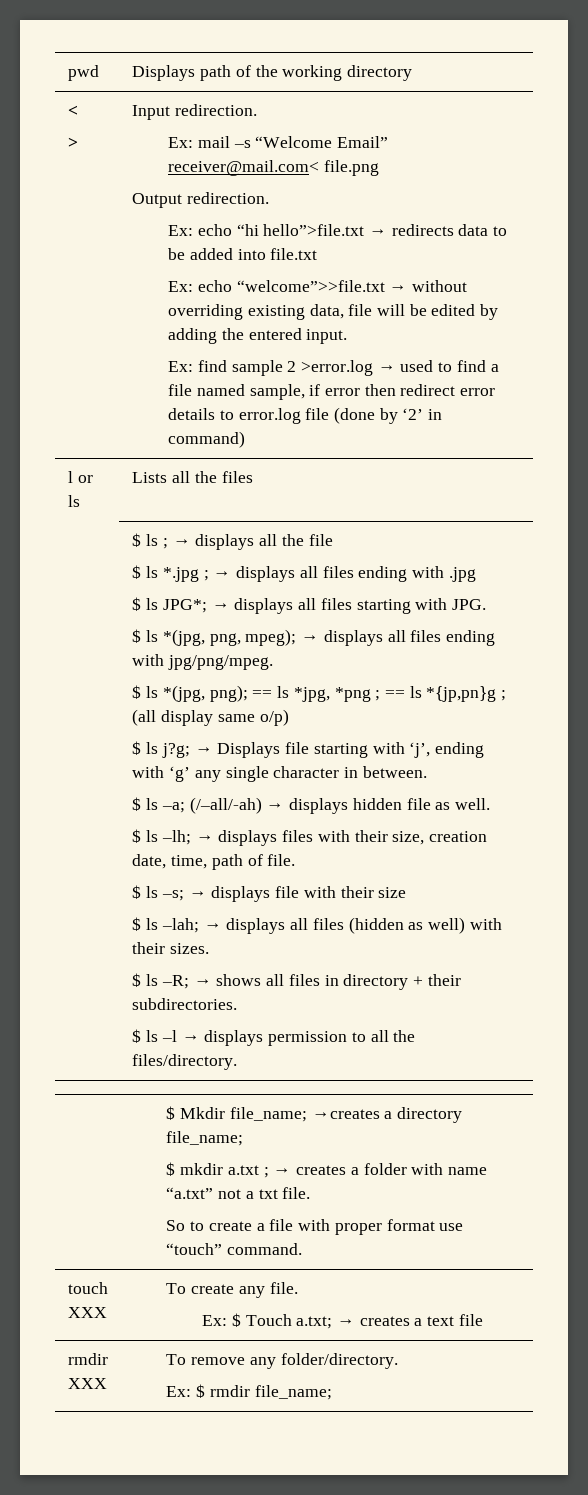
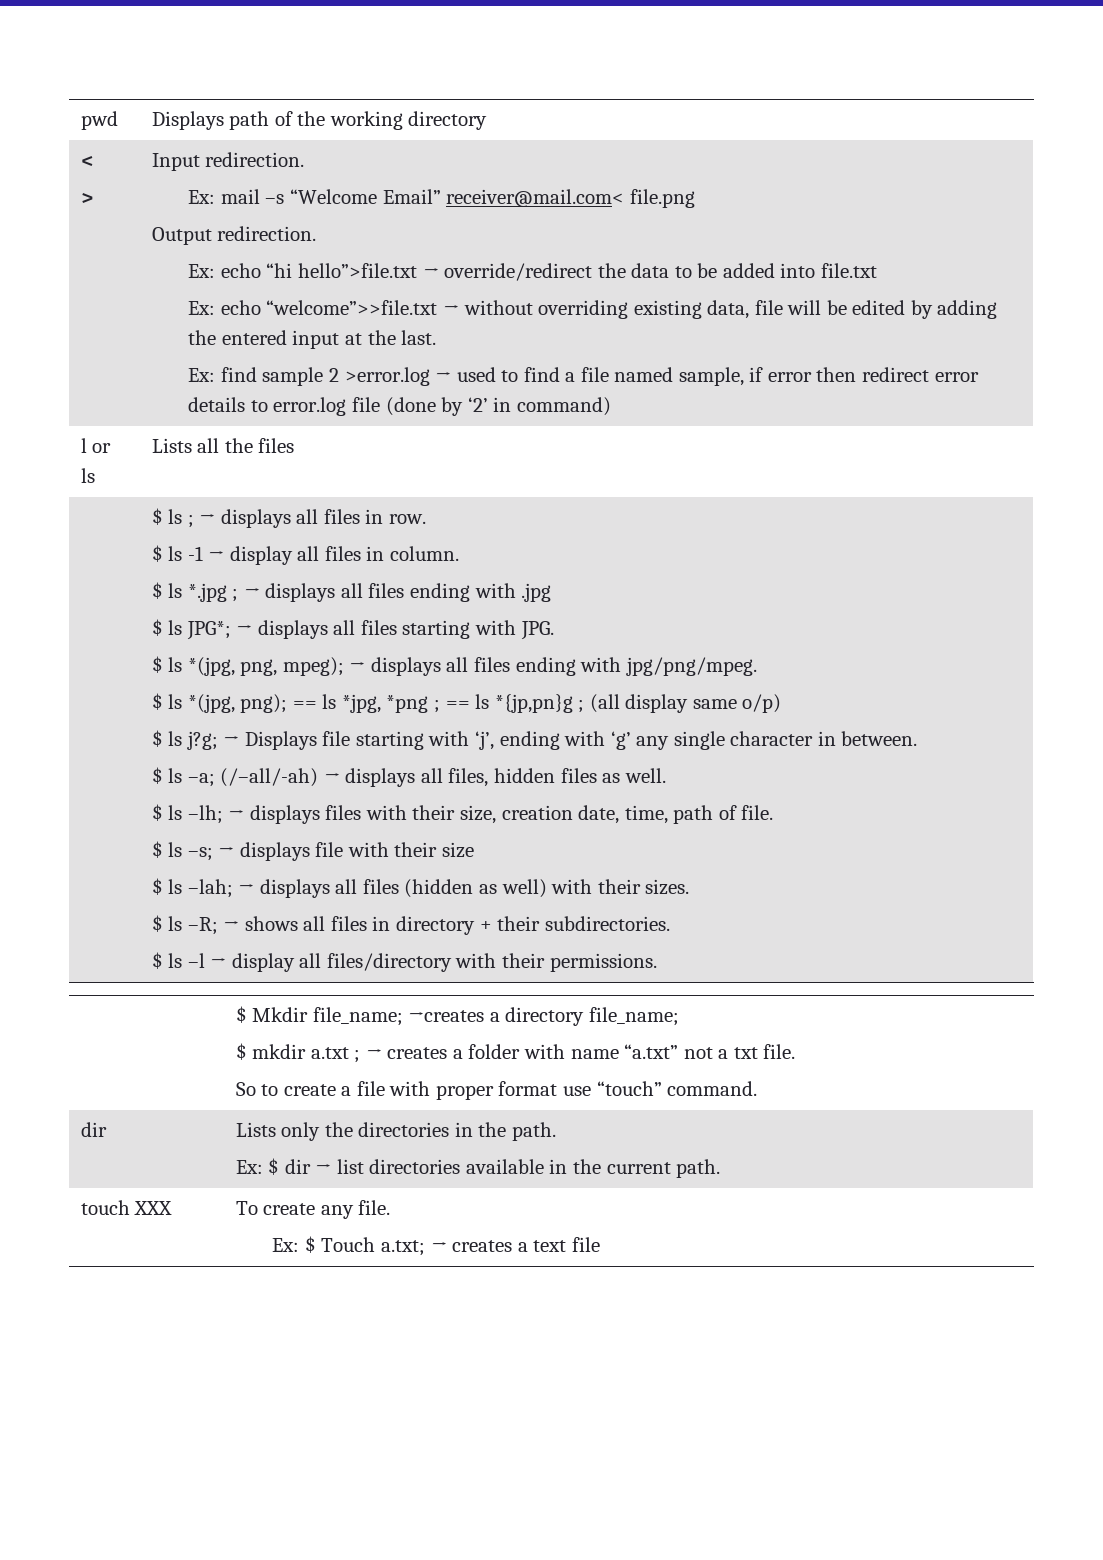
[391,224,454,236] redirects -> [444,263,626,281] override/redirect the
[306,329,348,344] input. -> [292,330,437,349] input at the last.
[281,534,333,546] the file -> [323,509,426,524] [151,545,459,565] files in row. // $ ls -1 → display all files in column.
[352,798,431,810] hidden file -> [420,768,597,787] all files, hidden files
[204,1030,416,1046] [132,1054,238,1070] displays permission to all the files/directory. -> [231,953,657,972] display all files/directory with their permissions.
(303, 1249) none -> [80,1122,107,1137] [235,1122,556,1141] [235,1158,721,1178] // dir | Lists only the directories in the path. // Ex: $ dir → list directories available in the current path.
[68,1353,109,1365] [68,1378,108,1389] [166,1353,398,1369] [166,1384,332,1400] // rmdir XXX | To remove any folder/directory. // Ex: $ rmdir file_name; -> (600, 1244) none

